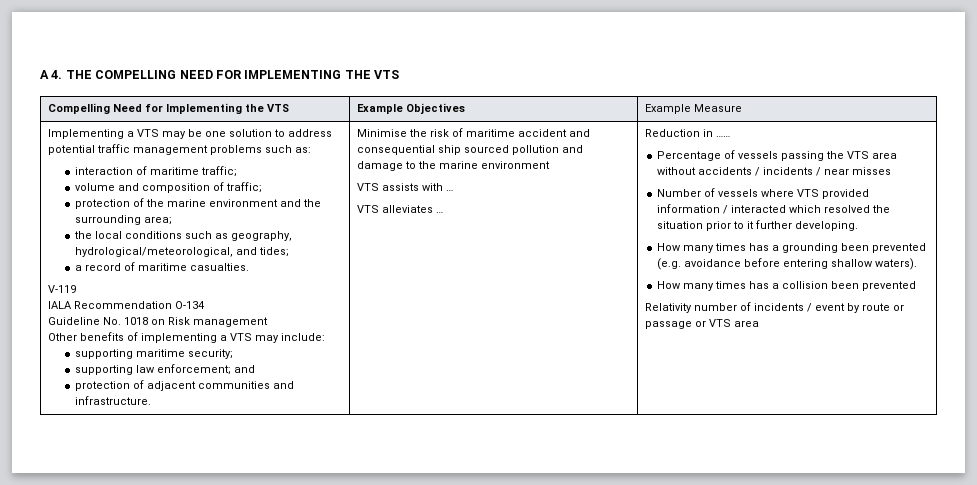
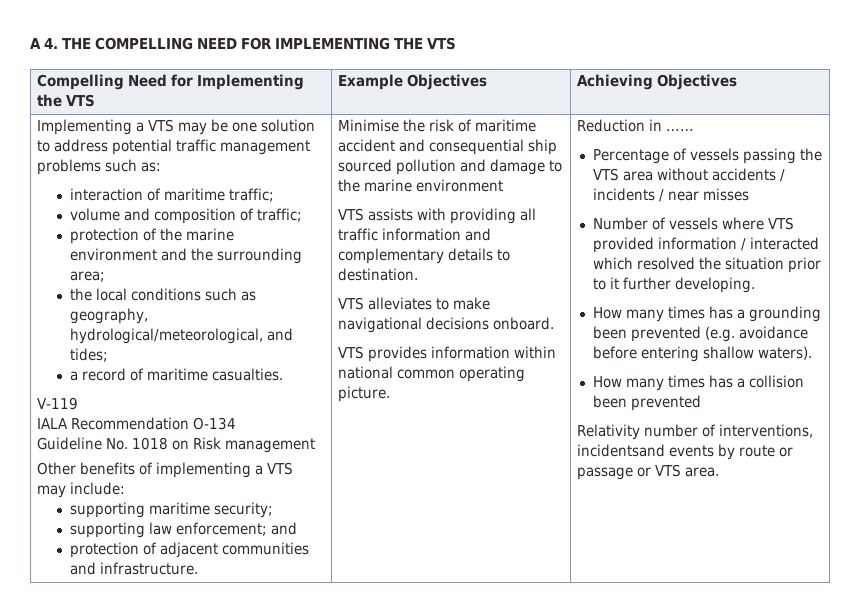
[645,104,743,114] Example Measure -> [577,74,738,90] Achieving Objectives
[446,190,454,191] [357,205,444,213] … // VTS alleviates … -> [450,208,537,224] [338,228,492,241] [338,248,511,264] [338,268,419,281] [338,297,491,310] [338,317,555,333] [338,346,557,362] [338,366,526,382] [338,386,391,402] providing all traffic information and complementary details to destination. // VTS alleviates to make navigational decisions onboard. // VTS provides information within national common operating picture.
[754,303,846,312] incidents / event -> [719,424,814,438] [577,444,715,457] interventions, incidentsand events
[734,320,760,327] area -> [685,467,720,477] area.

